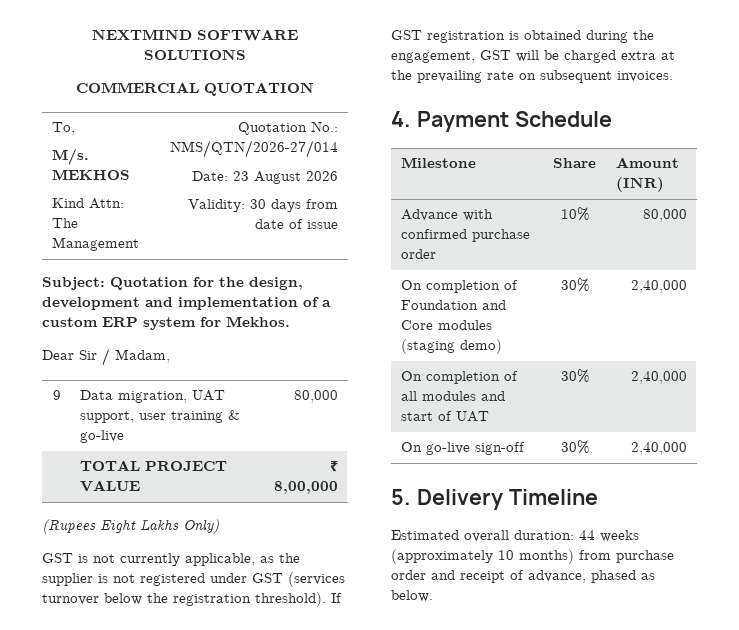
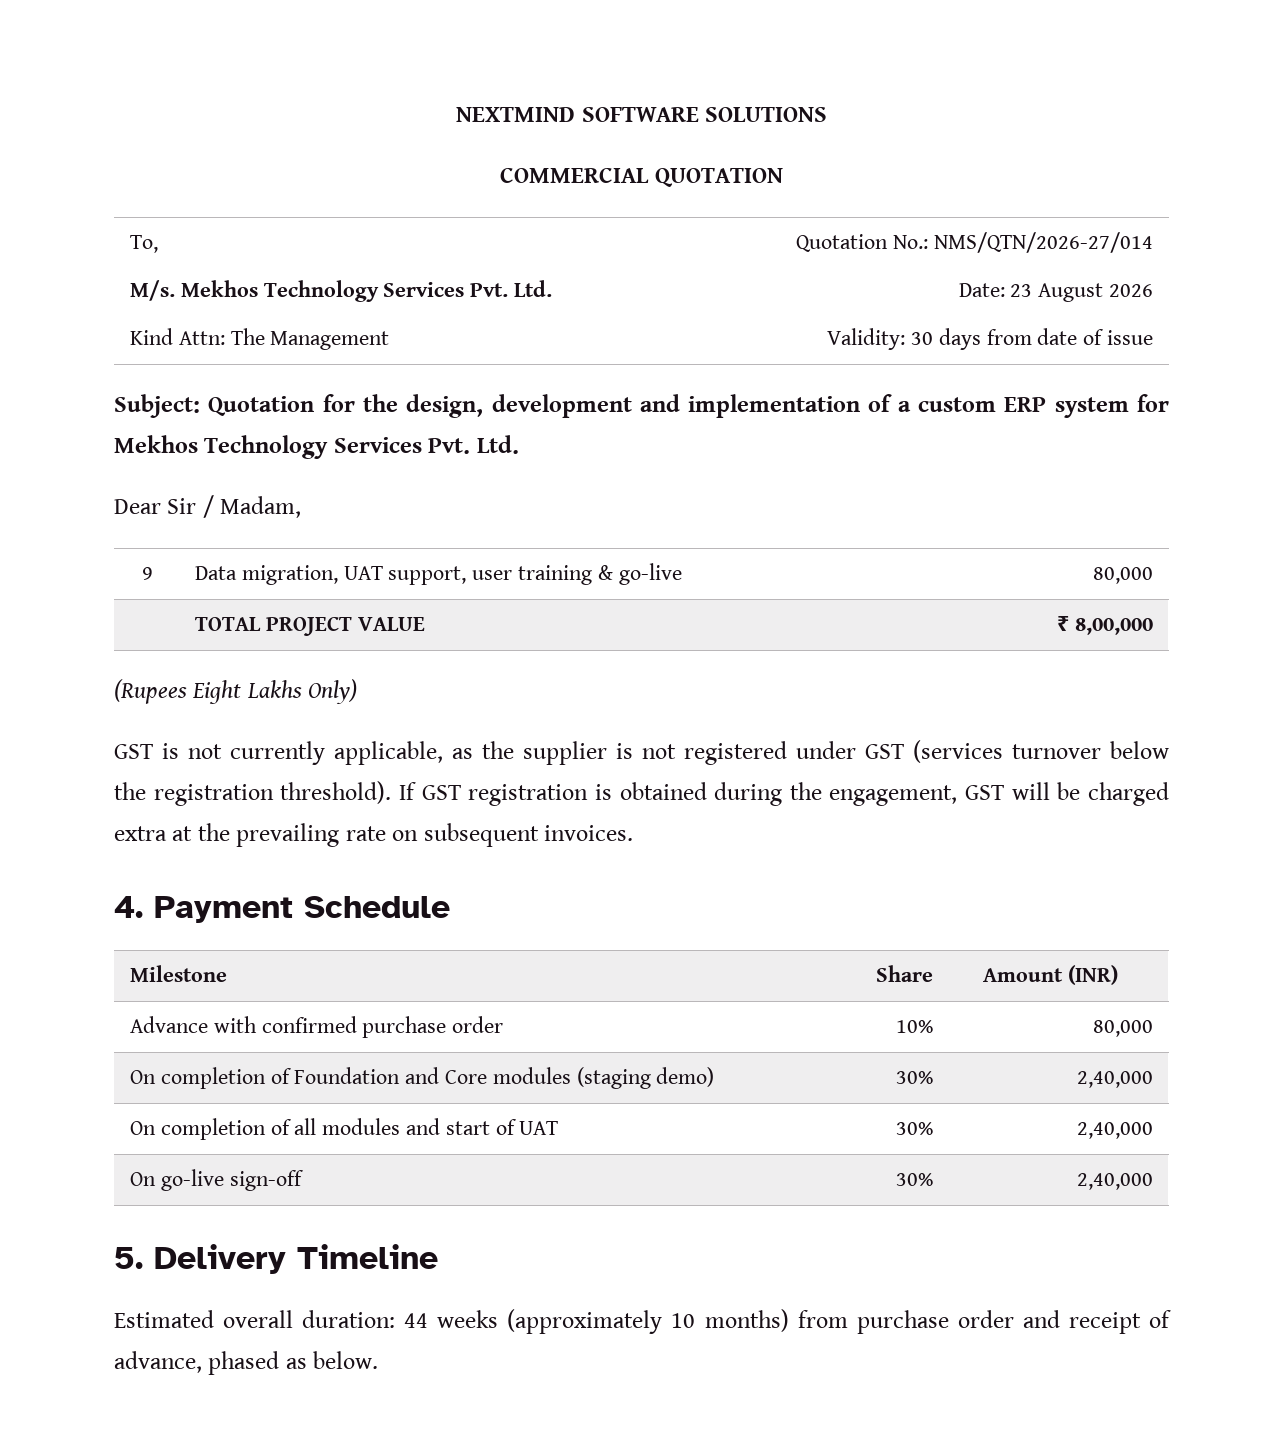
[51,169,130,180] MEKHOS -> [180,280,553,302] Mekhos Technology Services Pvt. Ltd.
[226,316,290,327] Mekhos. -> [114,435,519,459] Mekhos Technology Services Pvt. Ltd.

